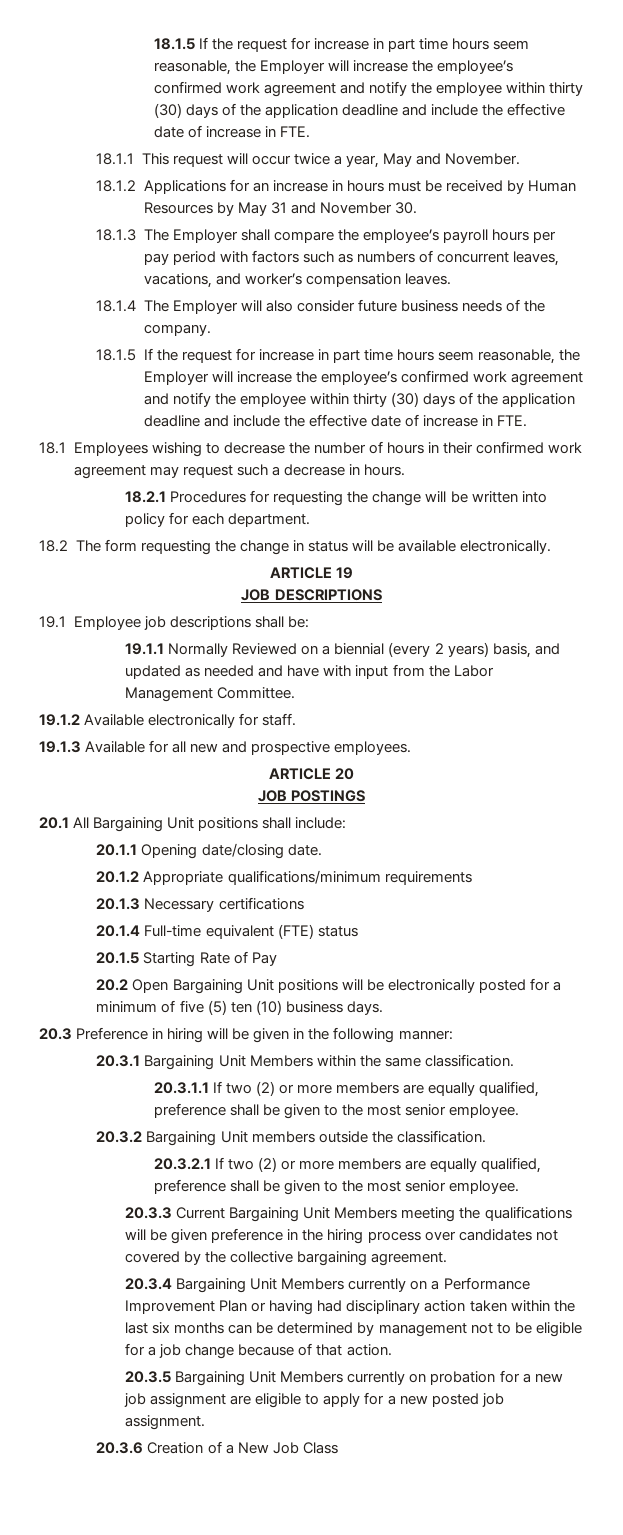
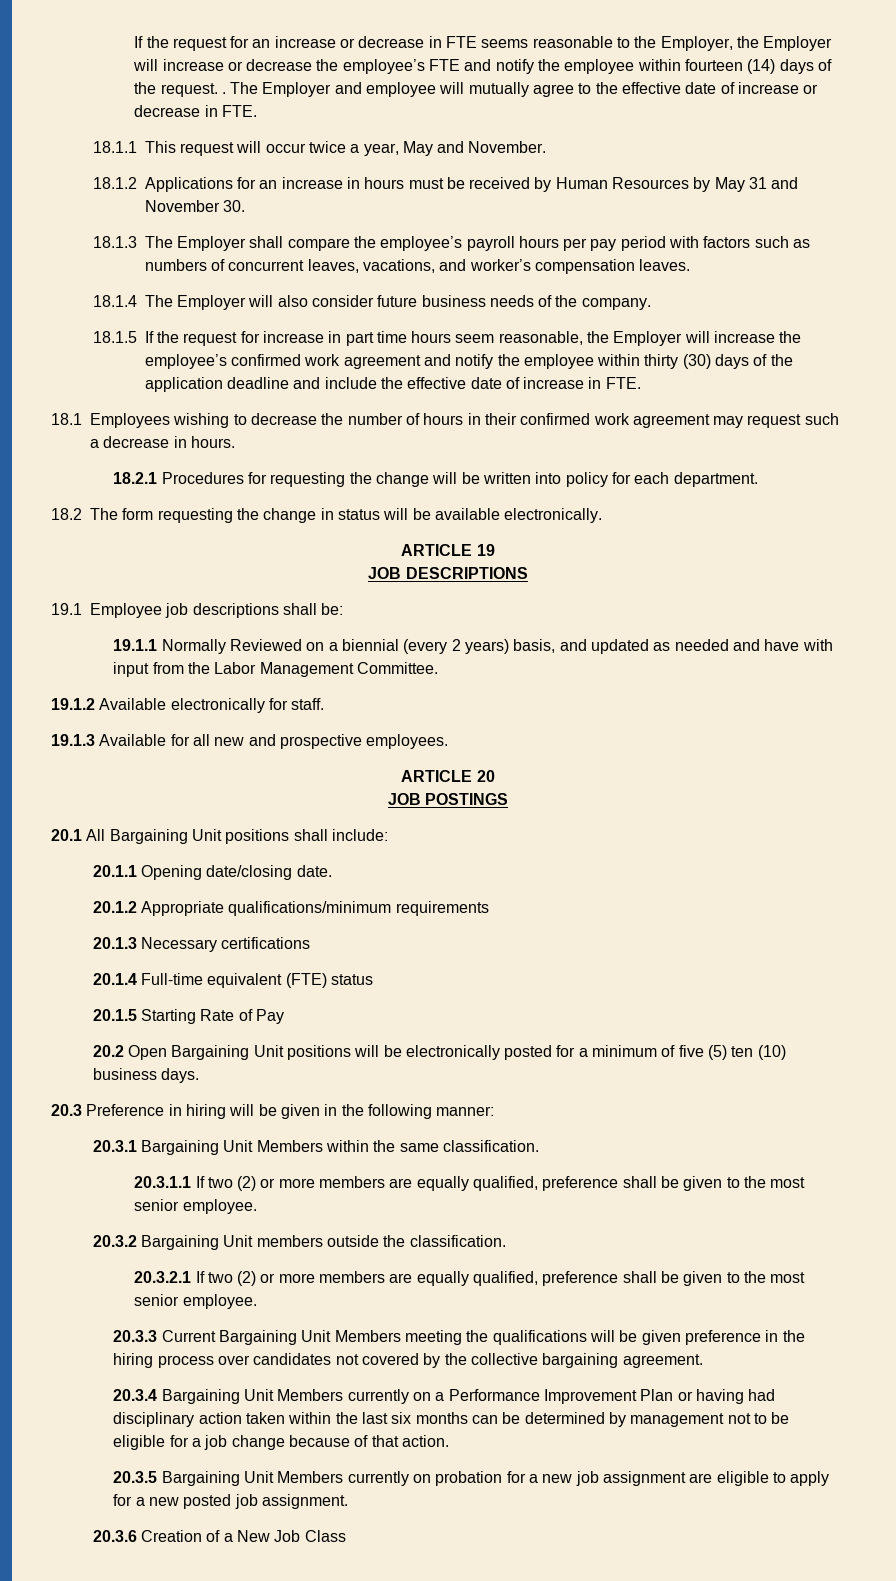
[153,37,530,52] [153,60,514,75] [153,81,584,97] [153,103,566,118] [153,125,261,138] 18.1.5 If the request for increase in part time hours seem reasonable, the Employer will increase the employee’s confirmed work agreement and notify the employee within thirty (30) days of the application deadline and include the effective date of increase -> [134,36,833,51] [133,59,832,74] [134,82,819,97] [134,105,201,117] If the request for an increase or decrease in FTE seems reasonable to the Employer, the Employer will increase or decrease the employee’s FTE and notify the employee within fourteen (14) days of the request. . The Employer and employee will mutually agree to the effective date of increase or decrease

